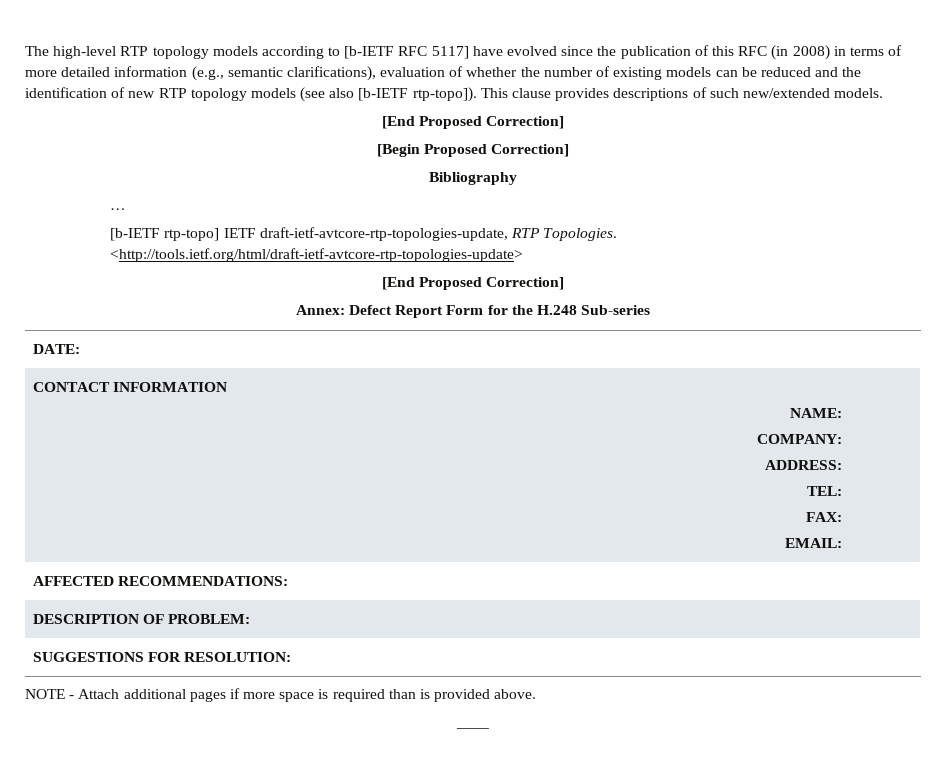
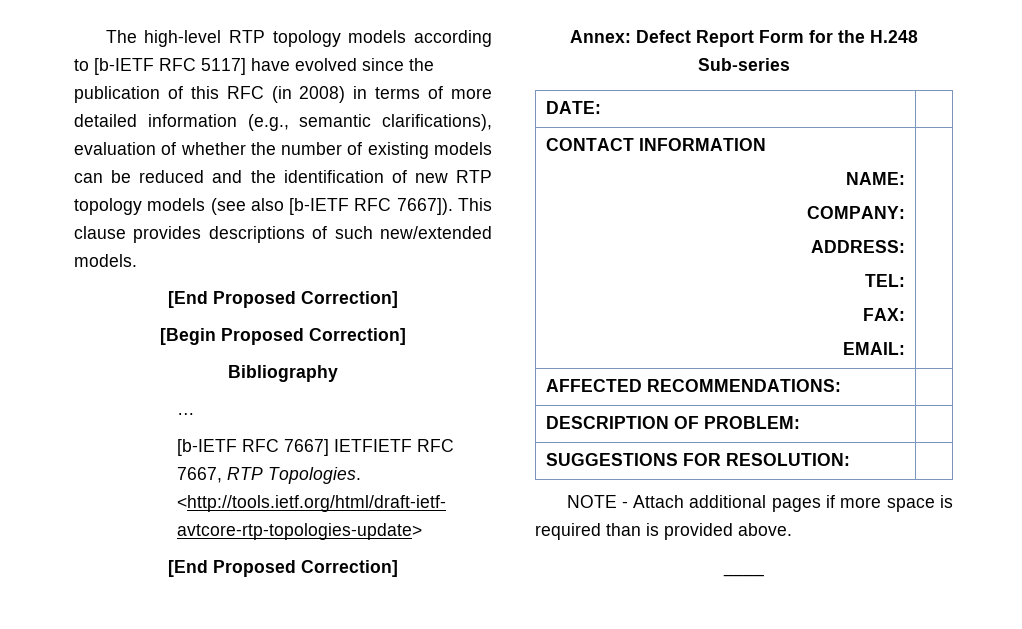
[412,87,477,102] rtp-topo]). -> [354,198,453,215] RFC 7667]).
[164,227,508,241] rtp-topo] IETF draft-ietf-avtcore-rtp-topologies-update, -> [242,439,455,456] [177,467,223,483] RFC 7667] IETFIETF RFC 7667,

